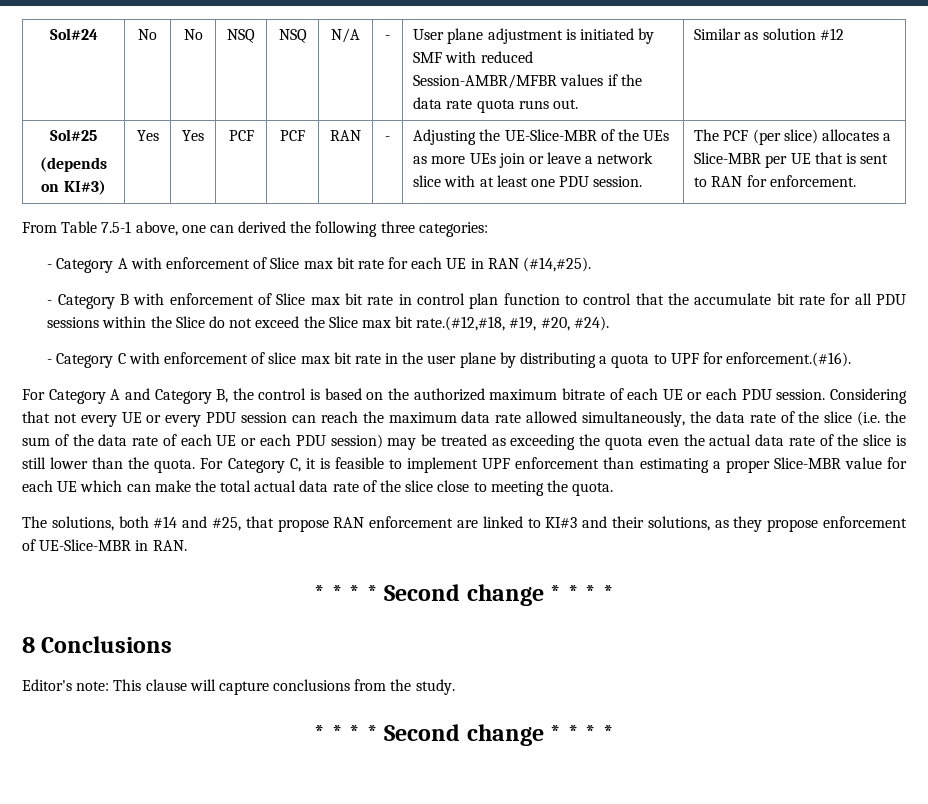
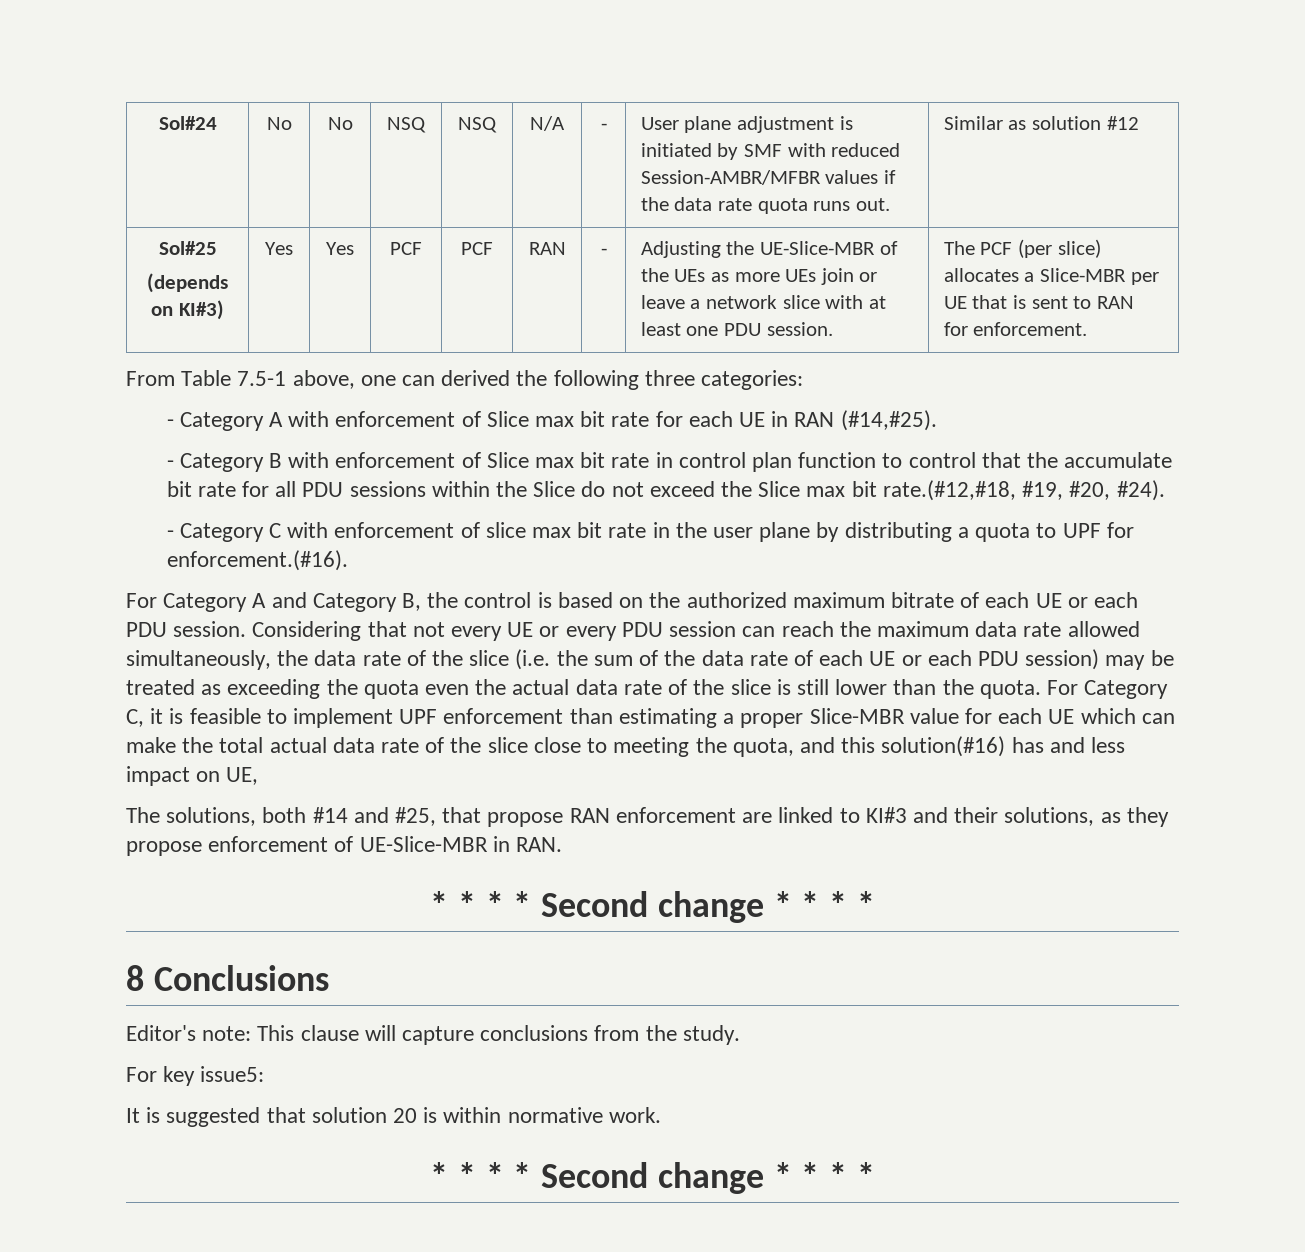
[572,482,614,496] quota. -> [732,736,1125,757] [126,766,259,786] quota, and this solution(#16) has and less impact on UE,
(455, 687) none -> [126,1066,265,1086] [126,1107,661,1127] // For key issue5: // It is suggested that solution 20 is within normative work.

